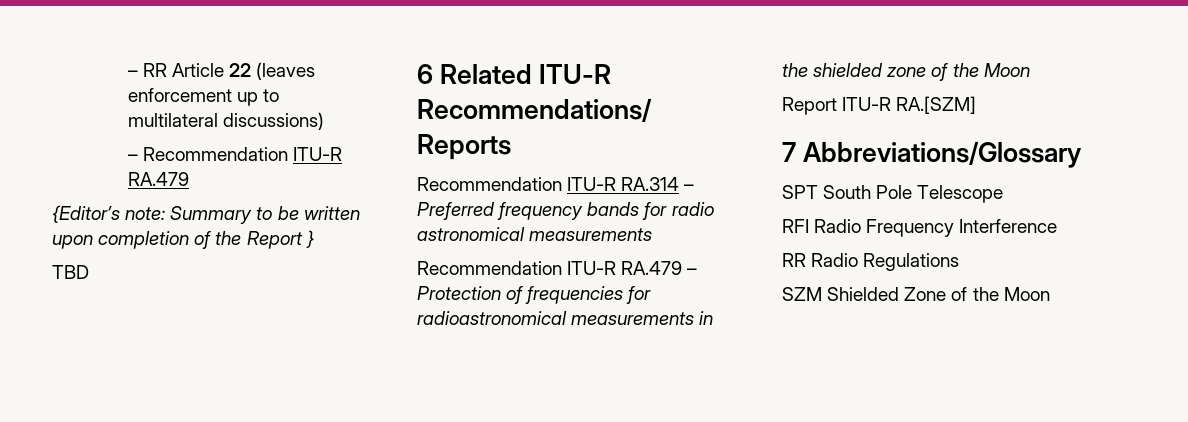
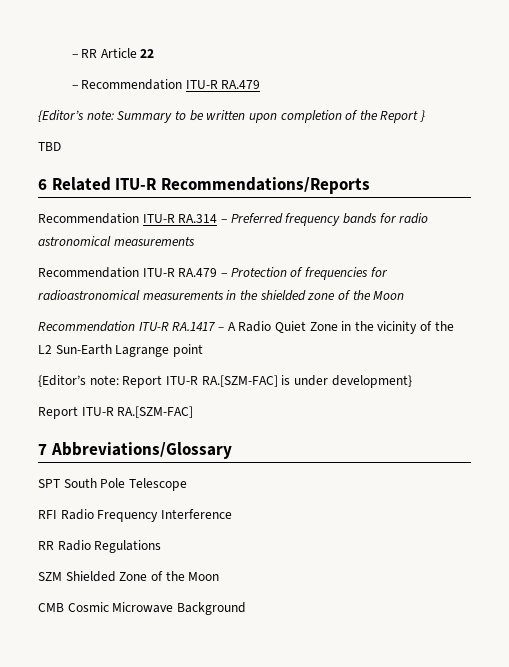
[256,62,316,80] [127,88,280,106] [127,112,324,130] (leaves enforcement up to multilateral discussions) -> (155, 53) none
[782,96,977,115] Report ITU-R RA.[SZM] -> [38,321,454,334] [38,344,203,357] [38,375,412,388] [38,406,194,419] Recommendation ITU-R RA.1417 – A Radio Quiet Zone in the vicinity of the L2 Sun-Earth Lagrange point // {Editor’s note: Report ITU-R RA.[SZM-FAC] is under development} // Report ITU-R RA.[SZM-FAC]
(1050, 294) none -> [38,602,246,615] // CMB Cosmic Microwave Background

